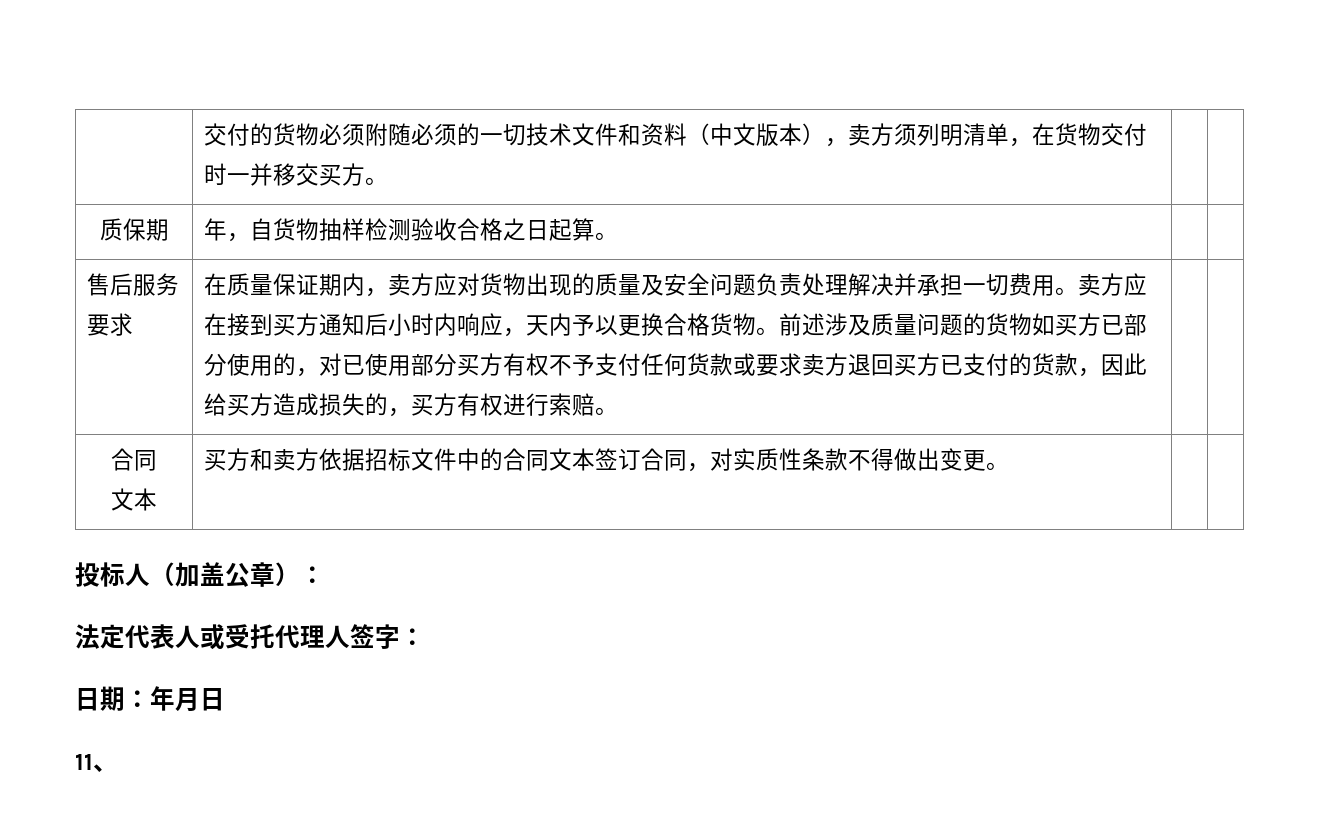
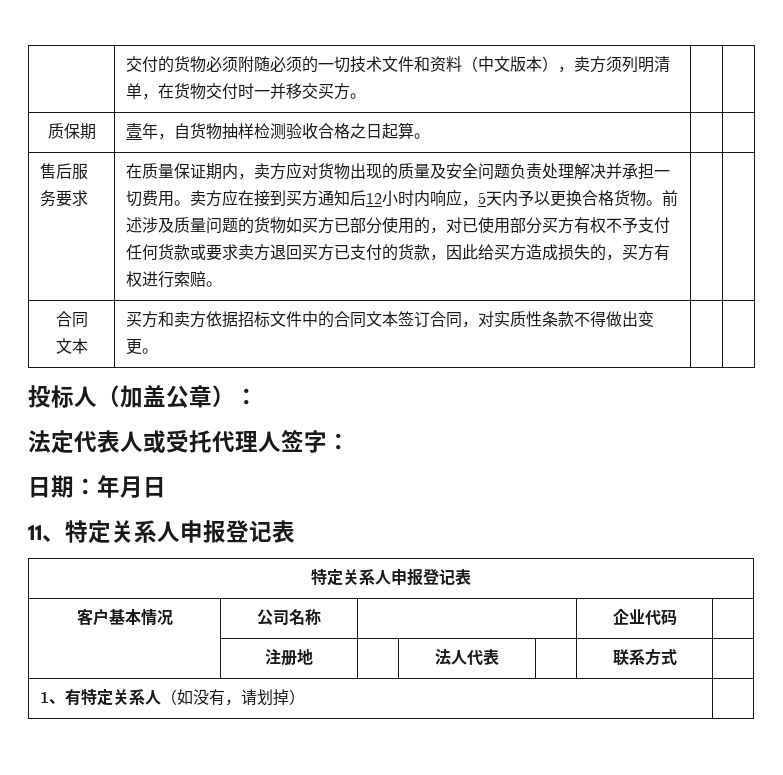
(169, 230) none -> [125,123,142,138] 壹
(389, 324) none -> [365,193,382,204] 12
(527, 332) none -> [477,192,486,204] 5
(118, 768) none -> [65,520,295,544] [311,568,471,586] [76,608,173,626] [257,609,321,626] [612,608,677,626] [265,649,313,666] [435,648,499,665] [612,648,677,666] [39,688,305,706] 特定关系人申报登记表 // 特定关系人申报登记表 // 客户基本情况 | 公司名称 | | 企业代码 | // | 注册地 | | 法人代表 | | 联系方式 | // 1、有特定关系人（如没有，请划掉） |

